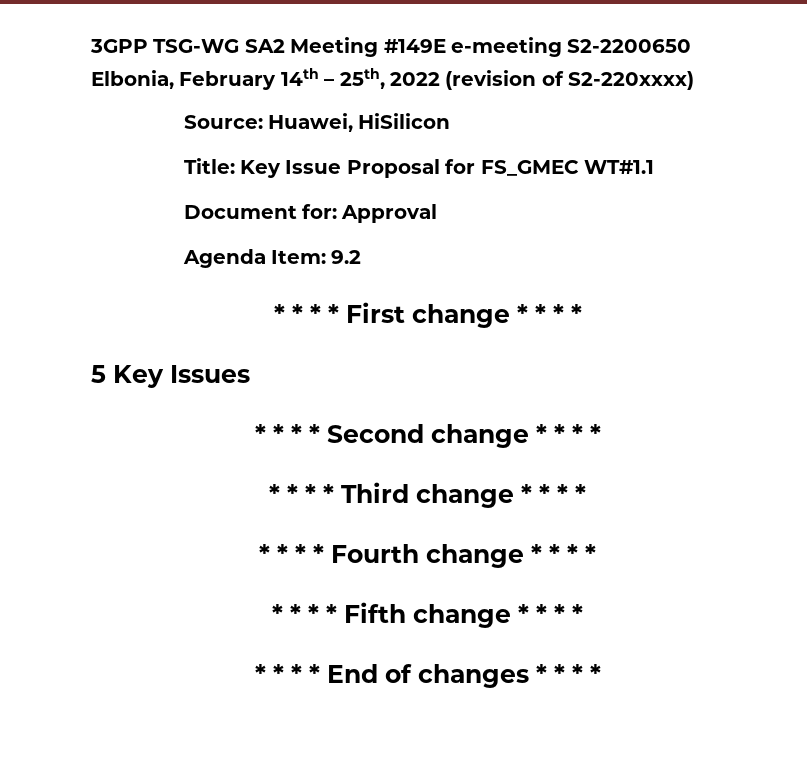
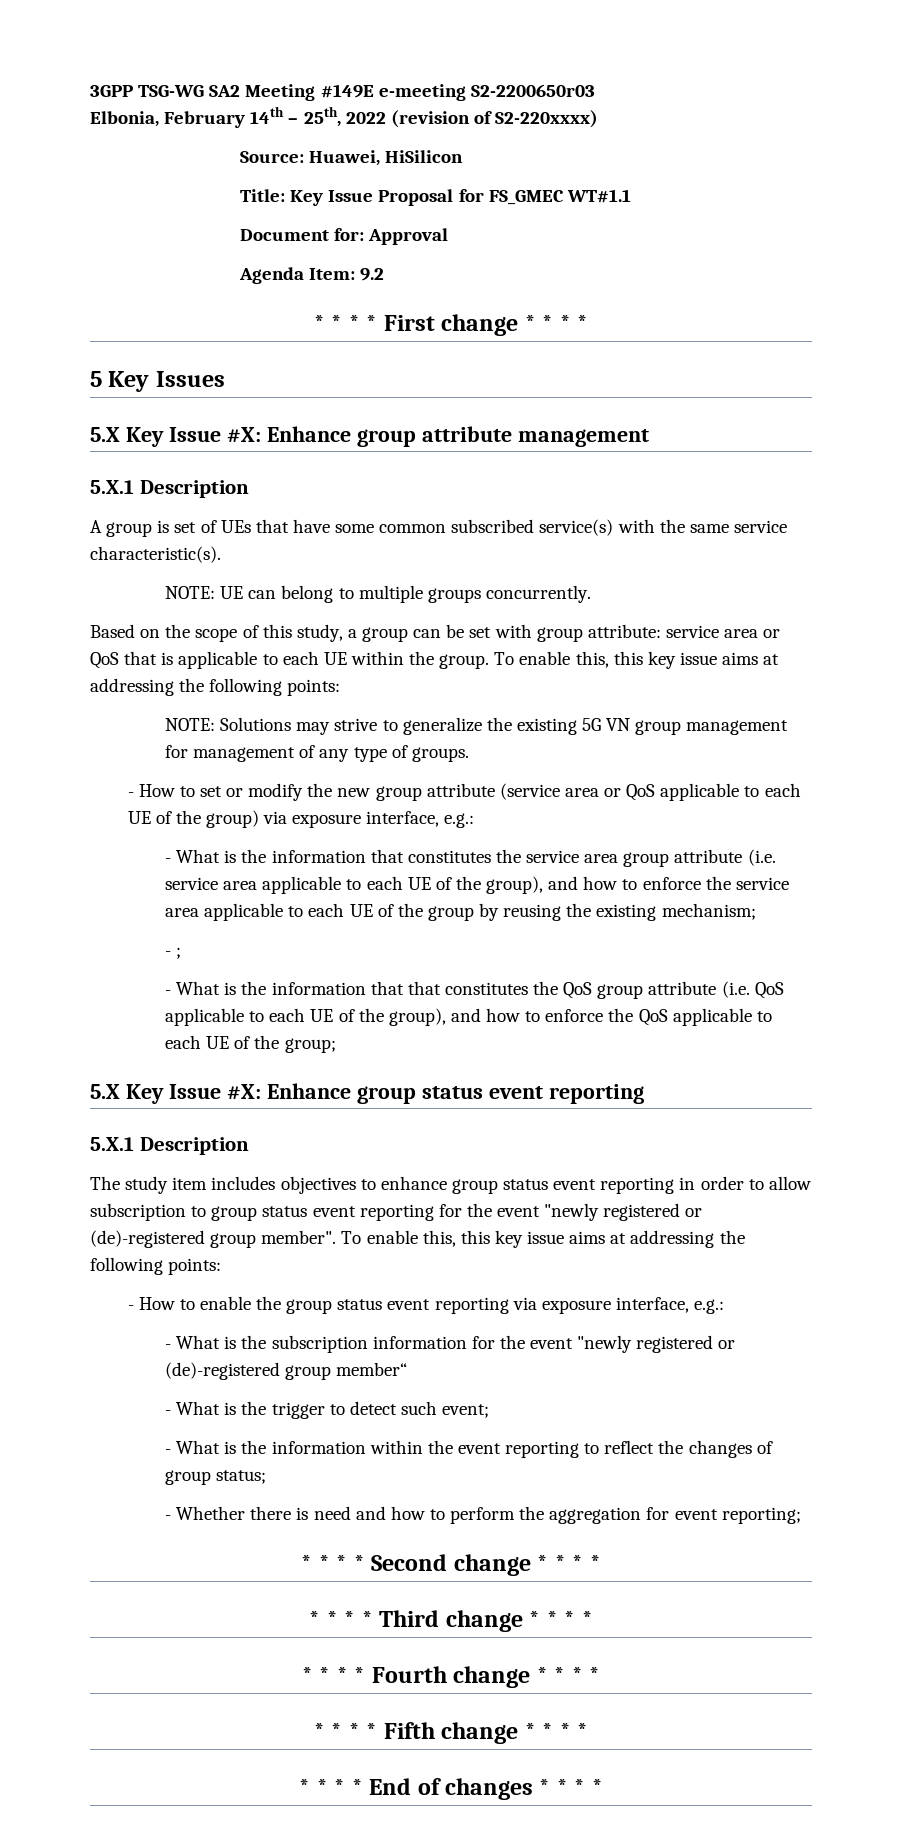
[567,39,692,53] S2-2200650 -> [470,84,595,97] S2-2200650r03
(250, 374) none -> [90,426,649,447] [90,480,249,498] [90,519,787,537] [90,546,221,563] [165,585,591,603] [90,624,781,642] [90,651,780,669] [90,678,341,696] [165,717,789,735] [165,745,469,762] [127,783,801,801] [127,810,475,828] [165,849,776,867] [165,876,789,894] [165,903,756,921] [165,947,182,959] [165,981,784,999] [165,1008,772,1026] [165,1035,336,1053] [90,1083,644,1104] [90,1137,249,1155] [90,1176,811,1194] [90,1203,703,1221] [90,1230,745,1248] [90,1257,222,1275] [127,1296,725,1314] [165,1335,736,1353] [165,1362,408,1380] [165,1401,490,1419] [165,1440,773,1458] [165,1470,267,1485] [165,1506,801,1524] // 5.X Key Issue #X: Enhance group attribute management // 5.X.1 Description // A group is set of UEs that have some common subscribed service(s) with the same service characteristic(s). // NOTE: UE can belong to multiple groups concurrently. // Based on the scope of this study, a group can be set with group attribute: service area or QoS that is applicable to each UE within the group. To enable this, this key issue aims at addressing the following points: // NOTE: Solutions may strive to generalize the existing 5G VN group management for management of any type of groups. // - How to set or modify the new group attribute (service area or QoS applicable to each UE of the group) via exposure interface, e.g.: // - What is the information that constitutes the service area group attribute (i.e. service area applicable to each UE of the group), and how to enforce the service area applicable to each UE of the group by reusing the existing mechanism; // - ; // - What is the information that that constitutes the QoS group attribute (i.e. QoS applicable to each UE of the group), and how to enforce the QoS applicable to each UE of the group; // 5.X Key Issue #X: Enhance group status event reporting // 5.X.1 Description // The study item includes objectives to enhance group status event reporting in order to allow subscription to group status event reporting for the event "newly registered or (de)-registered group member". To enable this, this key issue aims at addressing the following points: // - How to enable the group status event reporting via exposure interface, e.g.: // - What is the subscription information for the event "newly registered or (de)-registered group member“ // - What is the trigger to detect such event; // - What is the information within the event reporting to reflect the changes of group status; // - Whether there is need and how to perform the aggregation for event reporting;

